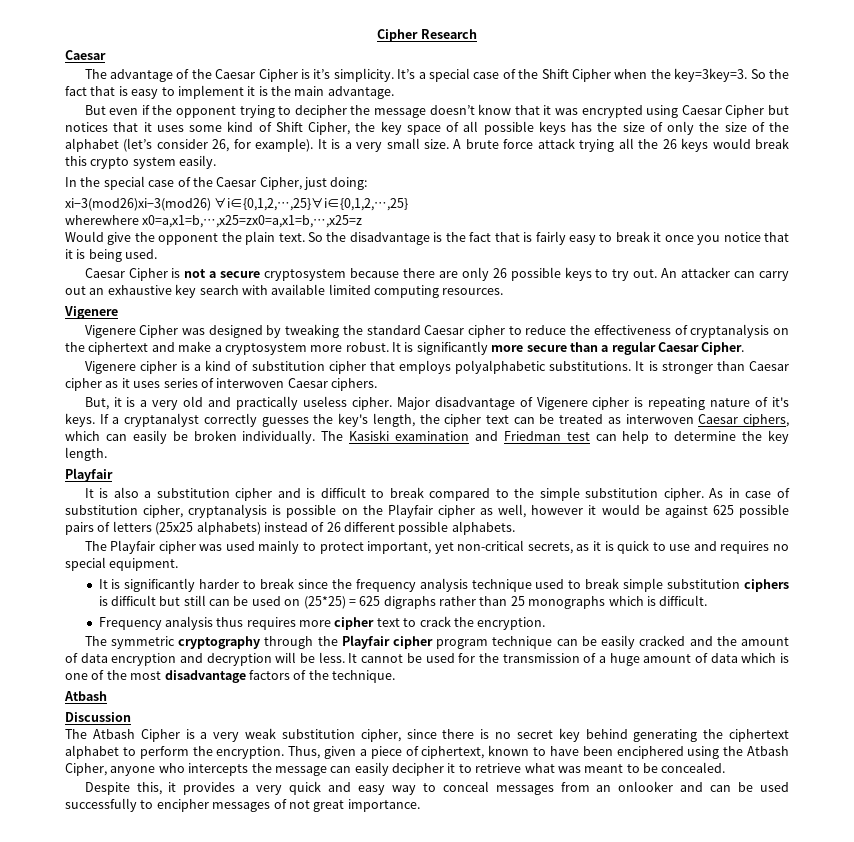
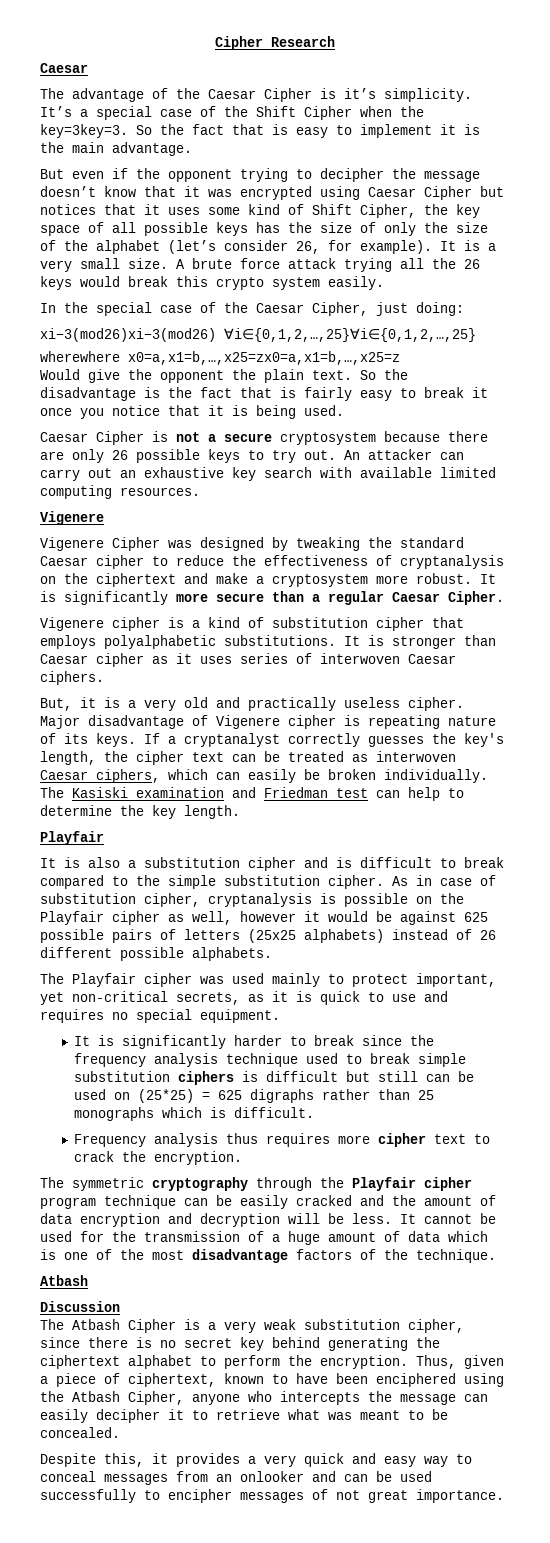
[771,397,789,407] it's -> [64,733,88,744] its

